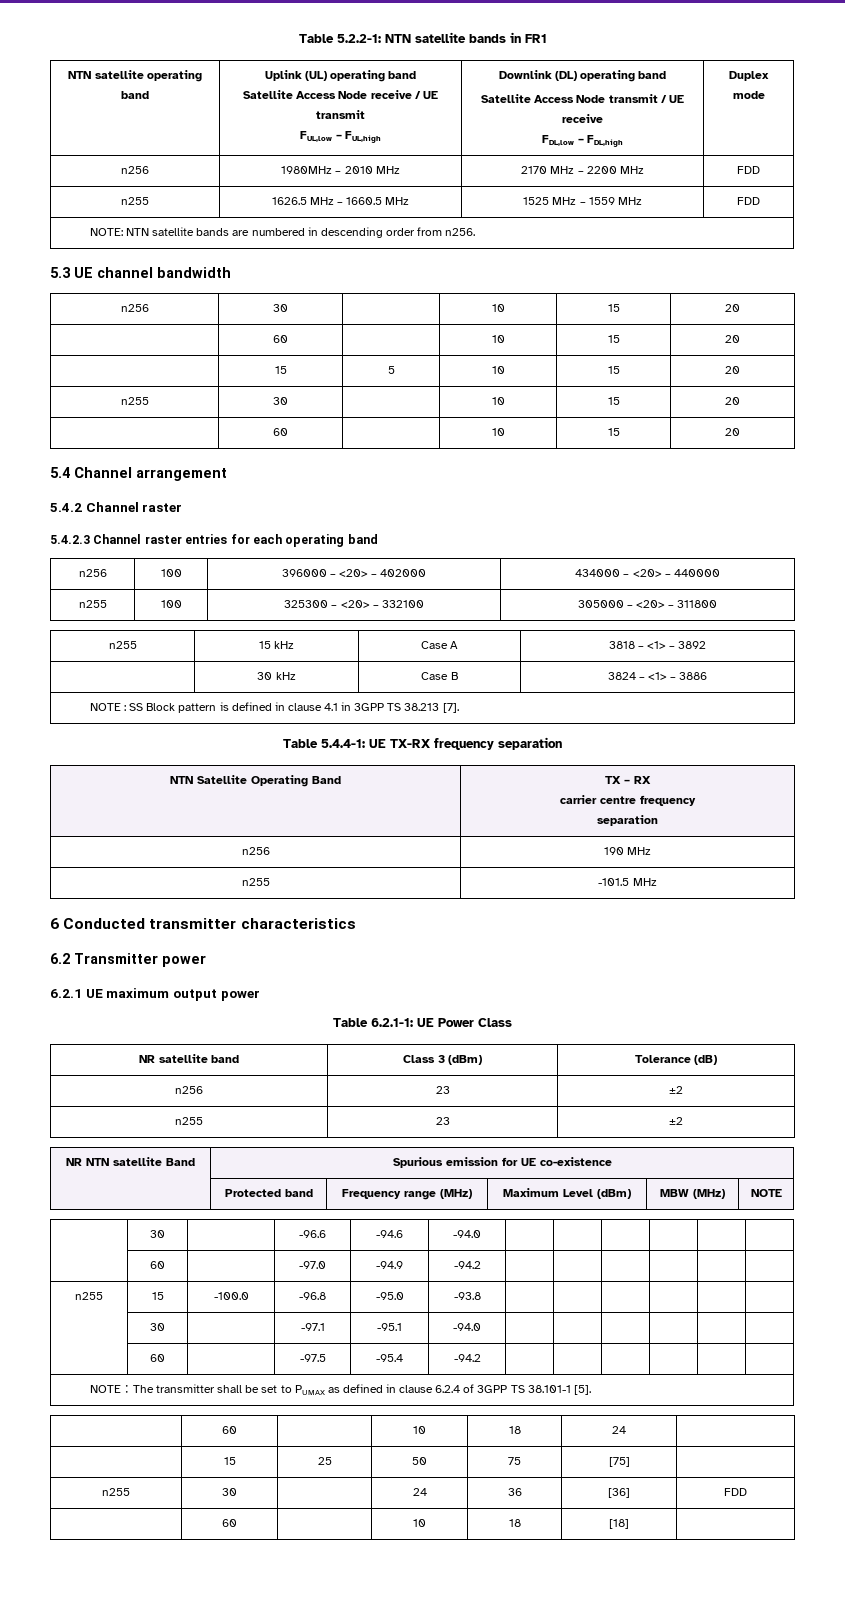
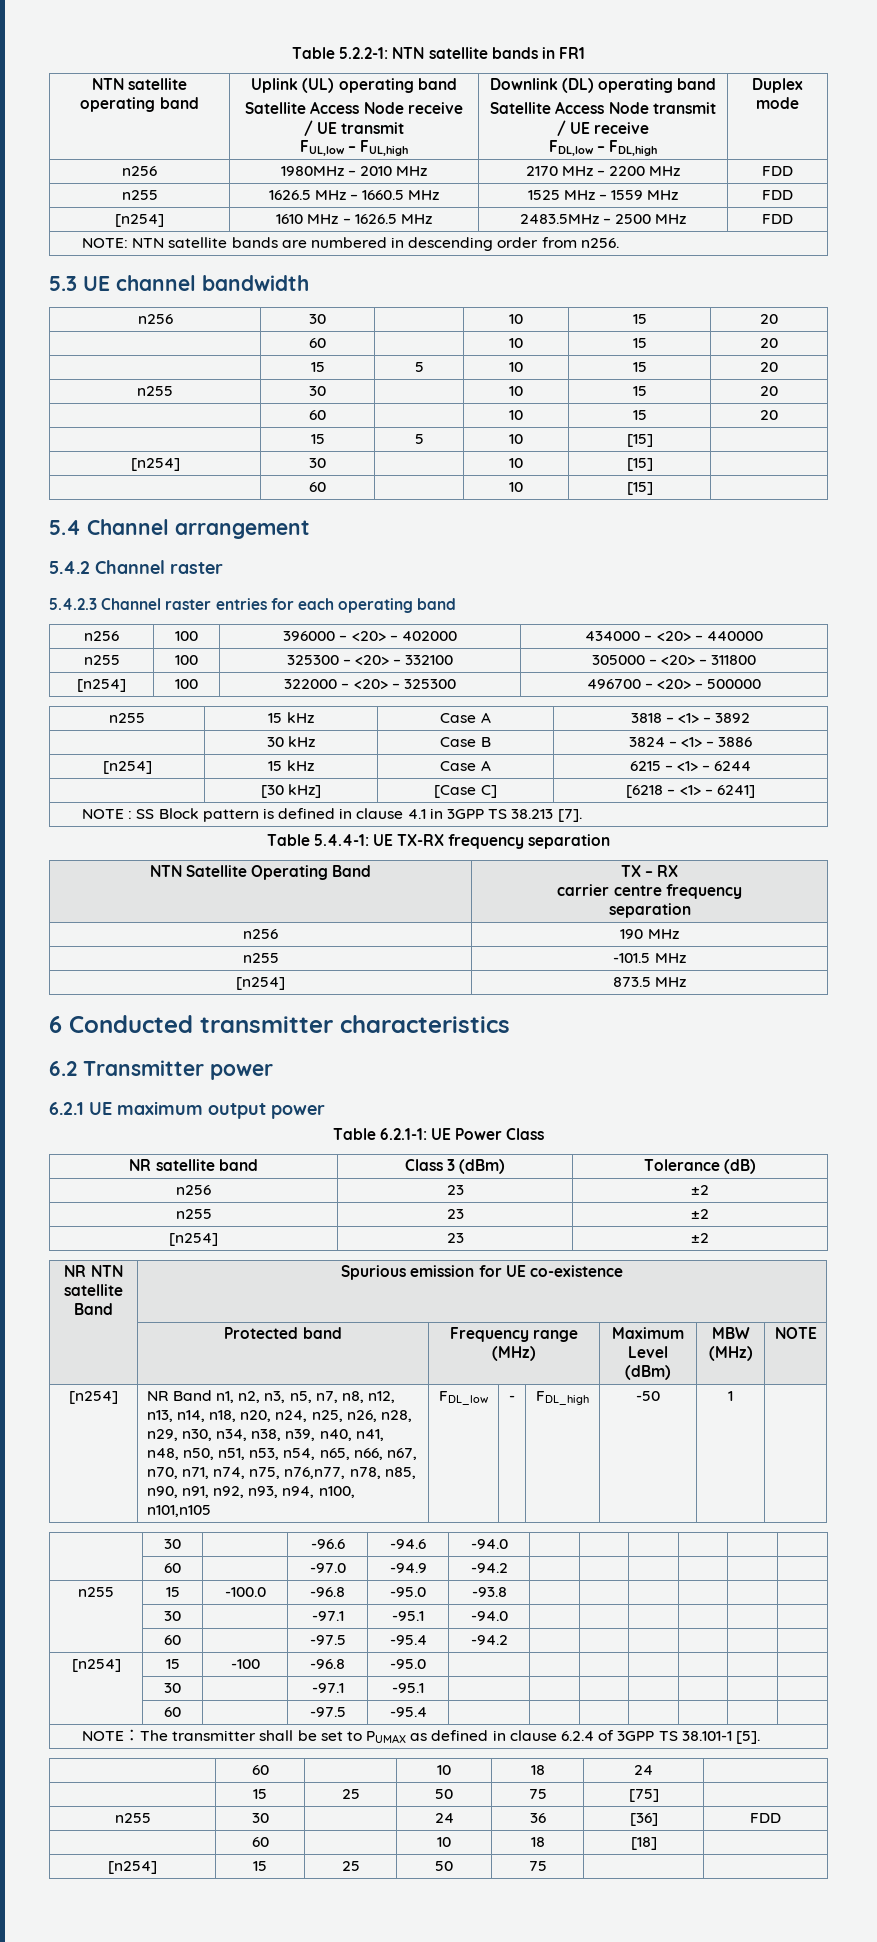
(760, 201) none -> [115,214,164,227] [276,214,432,224] [519,214,687,224] [762,214,793,224] // [n254] | 1610 MHz – 1626.5 MHz | 2483.5MHz – 2500 MHz | FDD
(740, 432) none -> [310,434,325,444] [414,434,424,444] [509,434,523,444] [626,434,653,447] [130,458,180,471] [309,458,326,468] [509,458,523,468] [626,458,653,471] [309,482,326,492] [509,482,523,492] [626,482,653,495] // | 15 | 5 | 10 | [15] | // [n254] | 30 | | 10 | [15] | // | 60 | | 10 | [15] |
(718, 604) none -> [77,679,126,692] [175,679,198,689] [284,679,456,689] [586,679,762,689] // [n254] | 100 | 322000 – <20> – 325300 | 496700 – <20> – 500000
(708, 676) none -> [102,761,152,774] [268,760,314,771] [440,760,491,771] [629,761,752,771] [260,784,322,798] [434,785,497,798] [626,785,755,798] // [n254] | 15 kHz | Case A | 6215 – <1> – 6244 // | [30 kHz] | [Case C] | [6218 – <1> – 6241]
(657, 882) none -> [236,977,285,990] [612,977,687,987] // [n254] | 873.5 MHz
(683, 1121) none -> [169,1233,218,1246] [446,1233,464,1243] [691,1233,709,1243] // [n254] | 23 | ±2
(782, 1193) none -> [69,1391,118,1404] [146,1390,396,1403] [146,1410,412,1422] [146,1429,384,1441] [146,1448,417,1460] [146,1467,416,1479] [146,1486,355,1498] [146,1505,211,1517] [439,1391,489,1405] [509,1395,515,1401] [536,1391,589,1405] [636,1391,660,1401] [728,1391,733,1401] // [n254] | NR Band n1, n2, n3, n5, n7, n8, n12, n13, n14, n18, n20, n24, n25, n26, n28, n29, n30, n34, n38, n39, n40, n41, n48, n50, n51, n53, n54, n65, n66, n67, n70, n71, n74, n75, n76,n77, n78, n85, n90, n91, n92, n93, n94, n100, n101,n105 | FDL_low | - | FDL_high | -50 | 1 |
(481, 1358) none -> [71,1659,121,1672] [165,1659,180,1669] [230,1659,260,1669] [310,1659,345,1669] [390,1659,426,1669] [164,1683,181,1693] [311,1683,344,1693] [392,1683,424,1693] [164,1707,181,1717] [309,1707,346,1717] [389,1707,427,1717] // [n254] | 15 | -100 | -96.8 | -95.0 | | | | | | | // | 30 | | -97.1 | -95.1 | | | | | | | // | 60 | | -97.5 | -95.4 | | | | | | |
(629, 1524) none -> [108,1861,157,1874] [253,1861,267,1871] [341,1861,360,1871] [435,1861,453,1871] [528,1861,547,1871] // [n254] | 15 | 25 | 50 | 75 | |

